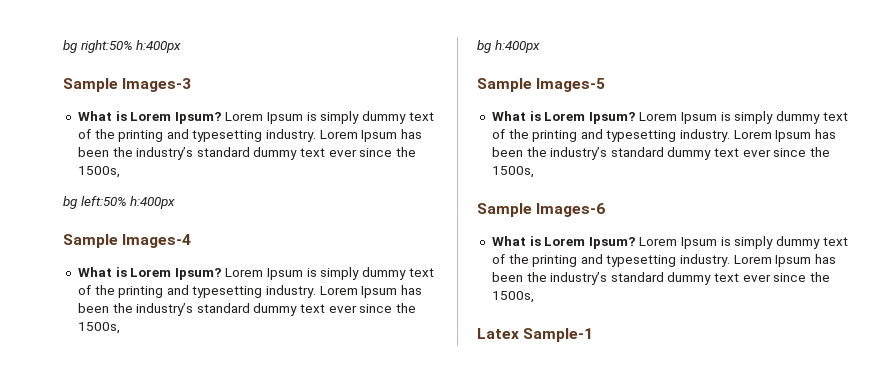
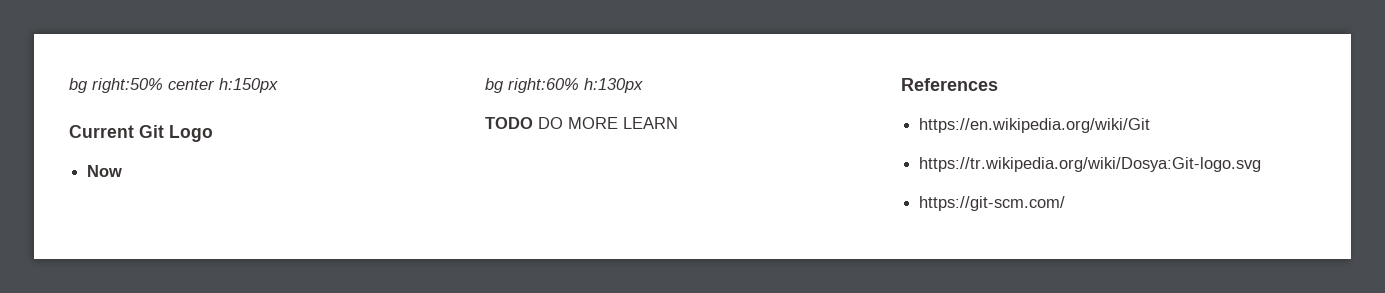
[136,40,182,53] [63,78,192,92] [77,111,434,124] [77,129,423,142] [77,147,417,160] [77,166,120,178] [63,196,176,209] [63,234,192,248] [77,267,434,280] [77,285,423,298] [77,303,417,316] [77,322,120,334] [477,40,540,53] [477,78,606,92] [491,111,848,124] [491,129,837,142] [491,147,831,160] [491,166,534,178] [477,203,606,217] [491,236,848,249] [491,254,837,267] [491,272,831,285] [491,291,534,303] [477,328,594,342] h:400px // Sample Images-3 // What is Lorem Ipsum? Lorem Ipsum is simply dummy text of the printing and typesetting industry. Lorem Ipsum has been the industry’s standard dummy text ever since the 1500s, // bg left:50% h:400px // Sample Images-4 // What is Lorem Ipsum? Lorem Ipsum is simply dummy text of the printing and typesetting industry. Lorem Ipsum has been the industry’s standard dummy text ever since the 1500s, // bg h:400px // Sample Images-5 // What is Lorem Ipsum? Lorem Ipsum is simply dummy text of the printing and typesetting industry. Lorem Ipsum has been the industry’s standard dummy text ever since the 1500s, // Sample Images-6 // What is Lorem Ipsum? Lorem Ipsum is simply dummy text of the printing and typesetting industry. Lorem Ipsum has been the industry’s standard dummy text ever since the 1500s, // Latex Sample-1 -> [168,78,278,93] [69,125,213,142] [87,165,123,177] [485,78,643,93] [485,117,678,129] [901,78,998,91] [919,118,1151,133] [919,157,1262,172] [919,196,1066,211] center h:150px // Current Git Logo // Now // bg right:60% h:130px // TODO DO MORE LEARN // References // https://en.wikipedia.org/wiki/Git // https://tr.wikipedia.org/wiki/Dosya:Git-logo.svg // https://git-scm.com/

